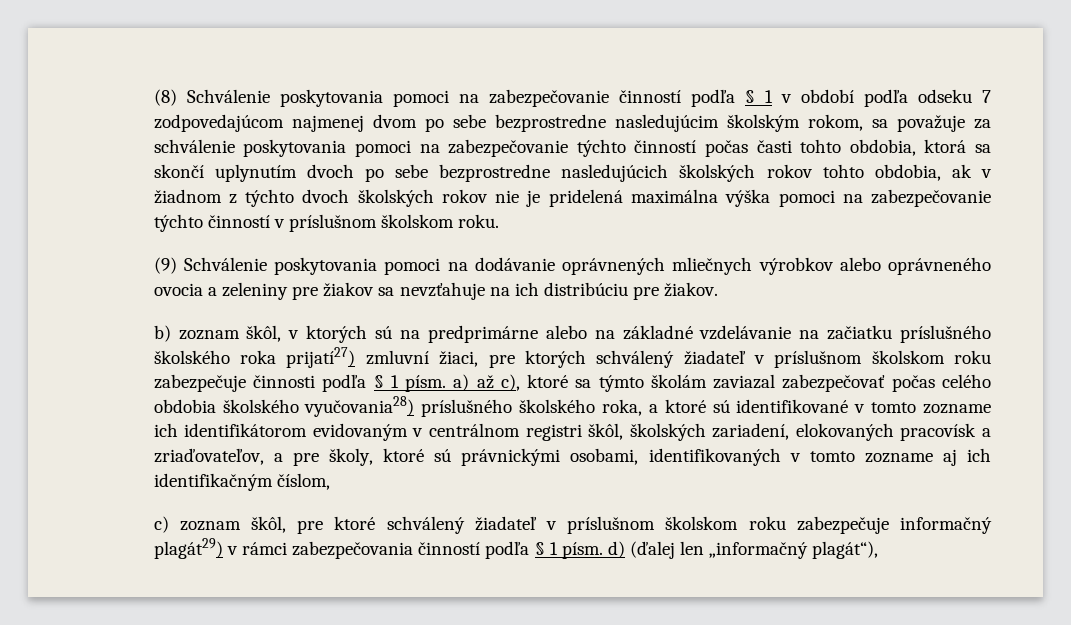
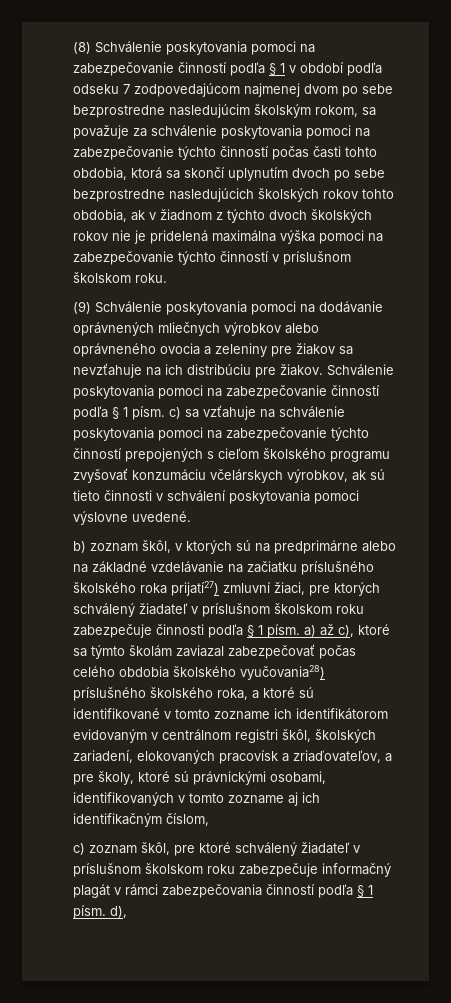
(719, 289) none -> [327,364,395,376] [73,385,381,399] [73,405,346,420] [73,427,370,441] [73,448,391,462] [73,468,386,483] [73,490,360,504] [73,511,192,525] Schválenie poskytovania pomoci na zabezpečovanie činností podľa § 1 písm. c) sa vzťahuje na schválenie poskytovania pomoci na zabezpečovanie týchto činností prepojených s cieľom školského programu zvyšovať konzumáciu včelárskych výrobkov, ak sú tieto činnosti v schválení poskytovania pomoci výslovne uvedené.
[153,538,223,559] plagát29) -> [73,884,111,898] plagát
[607,541,879,559] d) (ďalej len „informačný plagát“), -> [110,906,128,918] d),

